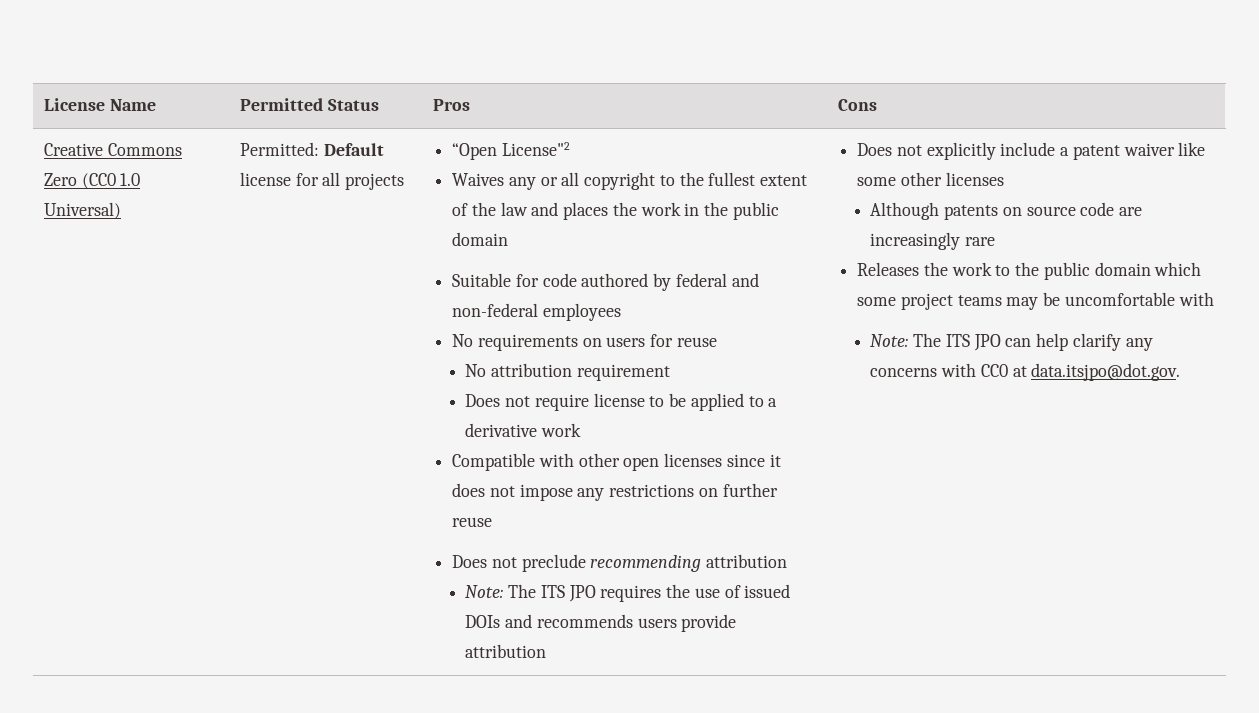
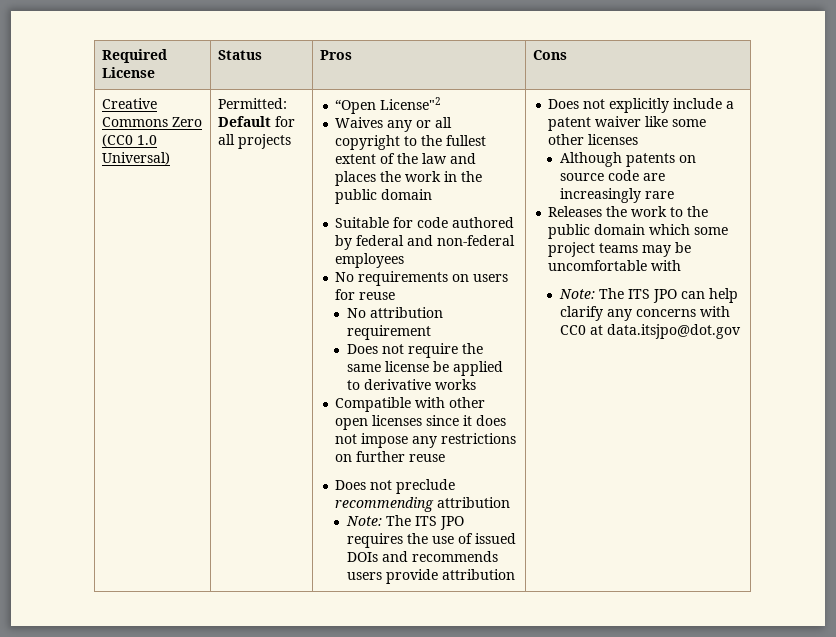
(43, 104) none -> [101,49,167,63] Required
[109,99,156,111] [239,98,323,111] Name | Permitted -> (155, 72) |
[239,172,291,186] license -> (271, 121) none
[593,393,778,411] [465,423,582,437] license to be applied to a derivative work -> [462,343,484,354] [347,361,504,376] [347,379,477,390] the same license be applied to derivative works
[1031,363,1181,381] data.itsjpo@dot.gov. -> [607,324,742,339] data.itsjpo@dot.gov

